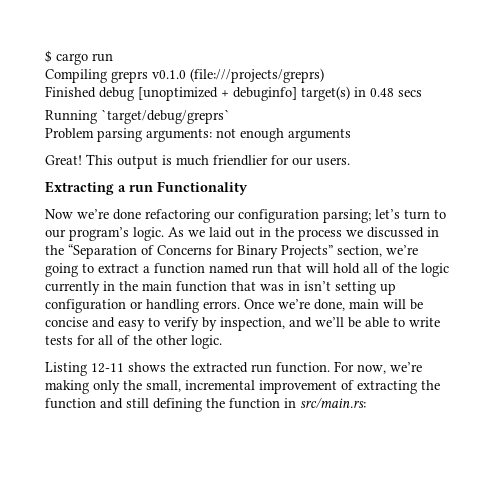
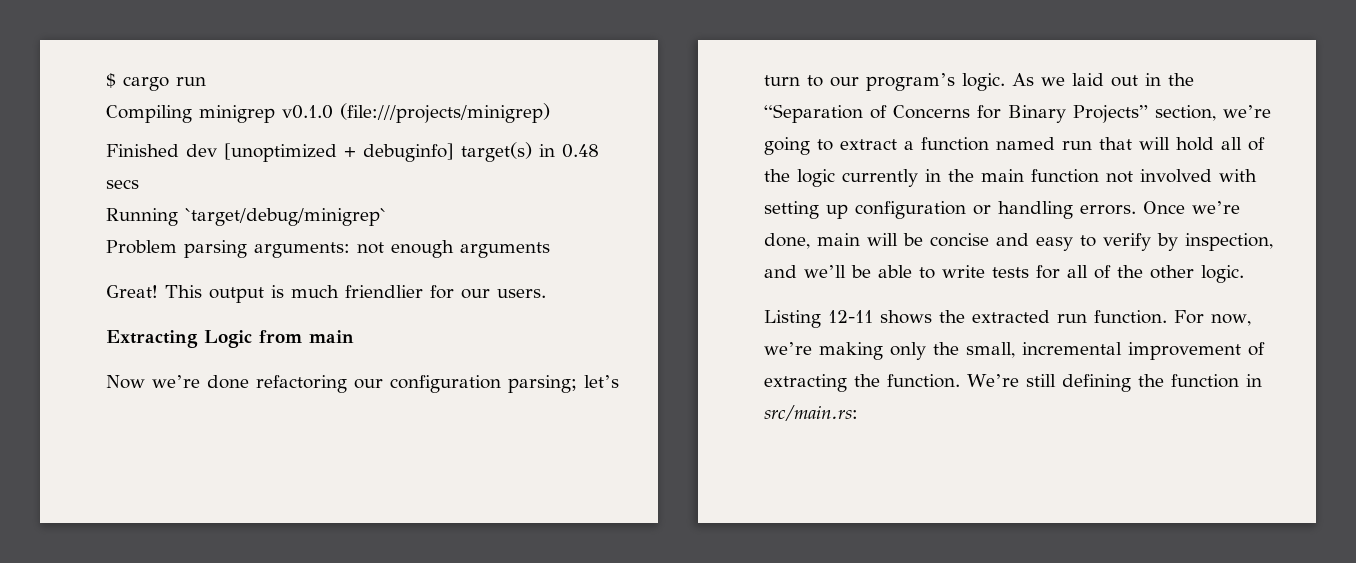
[111,68,324,83] greprs v0.1.0 (file:///projects/greprs) -> [199,103,550,123] minigrep v0.1.0 (file:///projects/minigrep)
[99,87,134,101] debug -> [186,144,217,157] dev
[101,109,230,124] `target/debug/greprs` -> [185,208,386,226] `target/debug/minigrep`
[118,181,248,195] a run Functionality -> [204,330,354,348] Logic from main
[298,227,439,241] [45,245,64,255] process we discussed in the -> (1194, 79) none
[231,281,331,291] that was in isn’t -> [1106,169,1257,183] not involved with
[45,398,123,409] function and -> [887,374,1019,388] function. We’re

